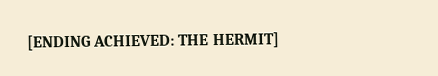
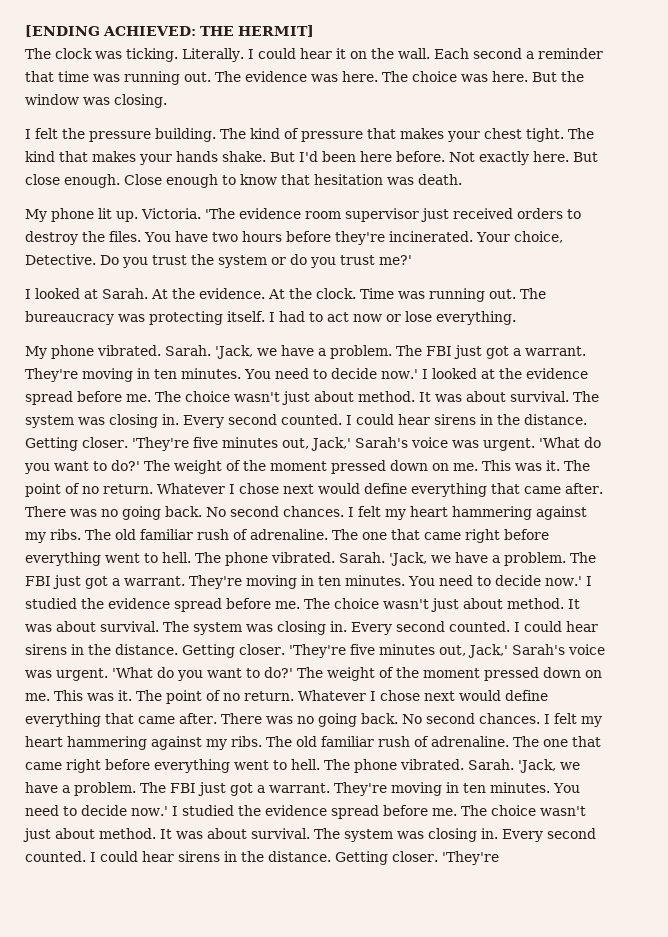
(280, 40) none -> [25,48,603,62] [25,71,584,85] [25,94,167,108] [25,128,594,142] [25,151,598,165] [25,174,462,188] [25,208,581,222] [25,231,563,245] [25,254,412,268] [25,288,546,302] [25,311,516,325] [25,345,586,359] [25,368,588,382] [25,391,599,405] [25,414,587,428] [25,437,601,451] [24,460,590,474] [25,483,603,497] [25,506,587,520] [25,529,549,543] [25,552,596,566] [25,575,592,589] [25,598,580,612] [25,621,598,635] [25,644,605,658] [25,667,602,681] [25,690,548,704] [25,713,602,727] [25,736,601,750] [25,759,580,773] [25,782,580,796] [25,805,586,819] [23,828,596,842] [25,851,499,865] // The clock was ticking. Literally. I could hear it on the wall. Each second a reminder that time was running out. The evidence was here. The choice was here. But the window was closing. // I felt the pressure building. The kind of pressure that makes your chest tight. The kind that makes your hands shake. But I'd been here before. Not exactly here. But close enough. Close enough to know that hesitation was death. // My phone lit up. Victoria. 'The evidence room supervisor just received orders to destroy the files. You have two hours before they're incinerated. Your choice, Detective. Do you trust the system or do you trust me?' // I looked at Sarah. At the evidence. At the clock. Time was running out. The bureaucracy was protecting itself. I had to act now or lose everything. // My phone vibrated. Sarah. 'Jack, we have a problem. The FBI just got a warrant. They're moving in ten minutes. You need to decide now.' I looked at the evidence spread before me. The choice wasn't just about method. It was about survival. The system was closing in. Every second counted. I could hear sirens in the distance. Getting closer. 'They're five minutes out, Jack,' Sarah's voice was urgent. 'What do you want to do?' The weight of the moment pressed down on me. This was it. The point of no return. Whatever I chose next would define everything that came after. There was no going back. No second chances. I felt my heart hammering against my ribs. The old familiar rush of adrenaline. The one that came right before everything went to hell. The phone vibrated. Sarah. 'Jack, we have a problem. The FBI just got a warrant. They're moving in ten minutes. You need to decide now.' I studied the evidence spread before me. The choice wasn't just about method. It was about survival. The system was closing in. Every second counted. I could hear sirens in the distance. Getting closer. 'They're five minutes out, Jack,' Sarah's voice was urgent. 'What do you want to do?' The weight of the moment pressed down on me. This was it. The point of no return. Whatever I chose next would define everything that came after. There was no going back. No second chances. I felt my heart hammering against my ribs. The old familiar rush of adrenaline. The one that came right before everything went to hell. The phone vibrated. Sarah. 'Jack, we have a problem. The FBI just got a warrant. They're moving in ten minutes. You need to decide now.' I studied the evidence spread before me. The choice wasn't just about method. It was about survival. The system was closing in. Every second counted. I could hear sirens in the distance. Getting closer. 'They're

